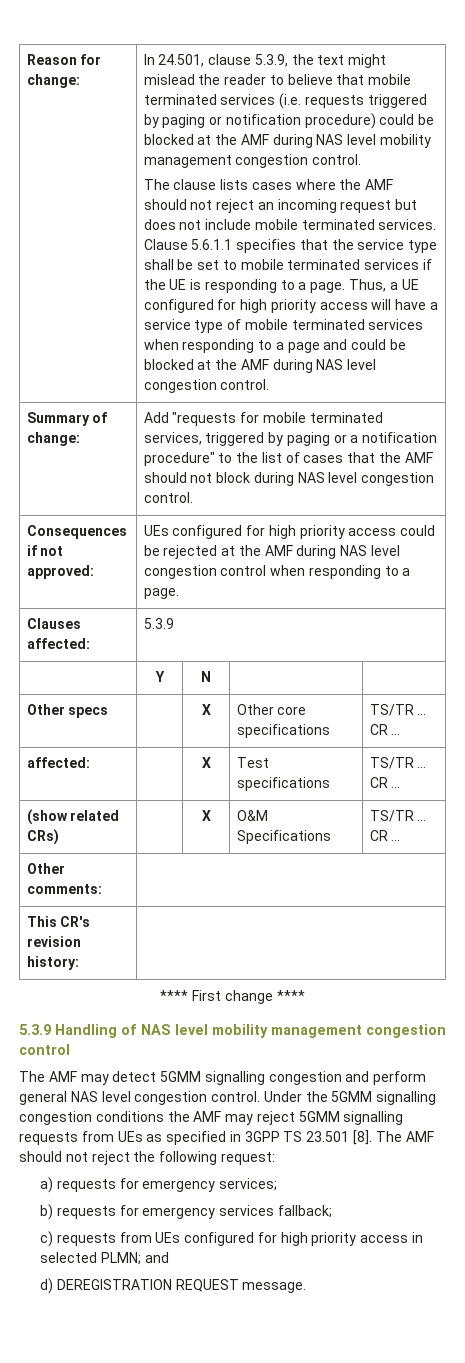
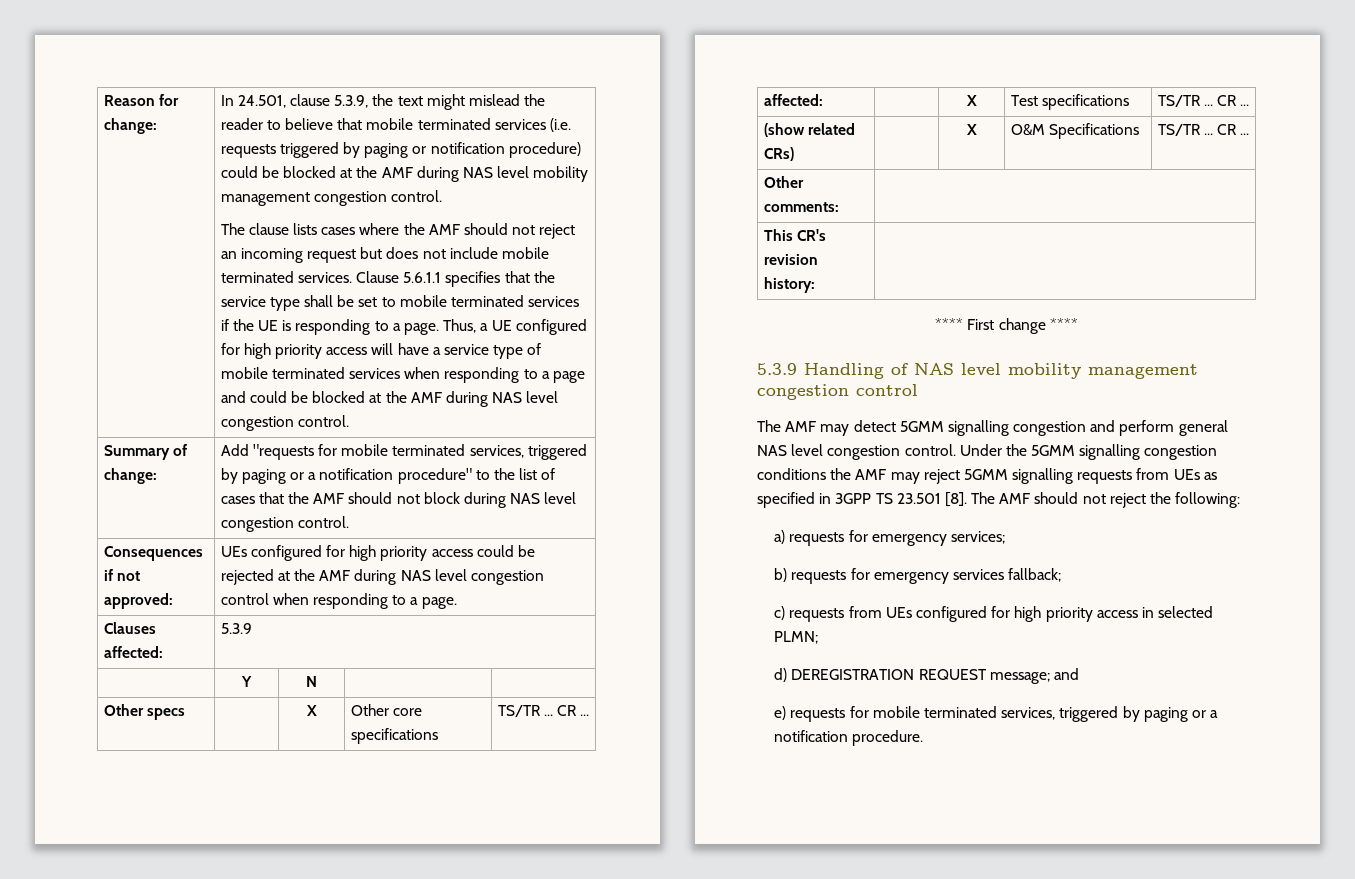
[159,1151,275,1165] following request: -> [1175,492,1241,508] following:
[144,1252,169,1263] and -> (819, 637) none
[242,1282,307,1293] message. -> [989,668,1080,684] [774,706,1219,722] [774,730,924,746] message; and // e) requests for mobile terminated services, triggered by paging or a notification procedure.

